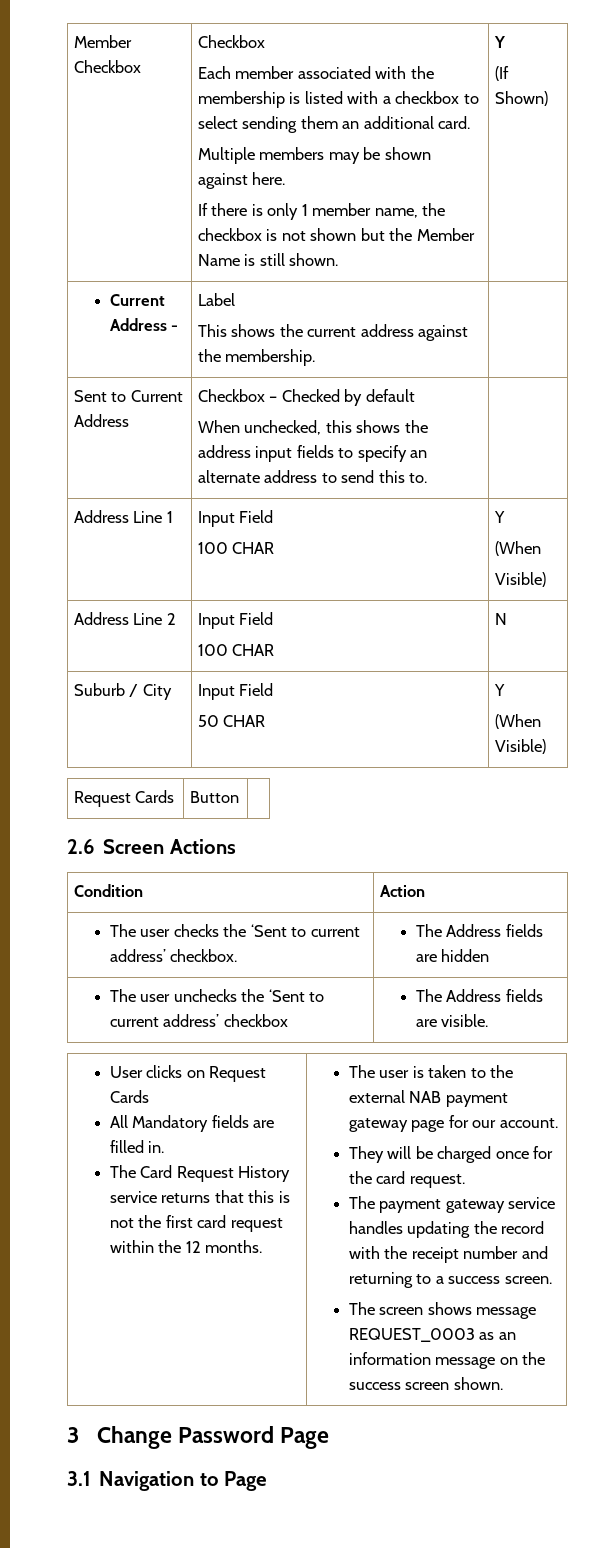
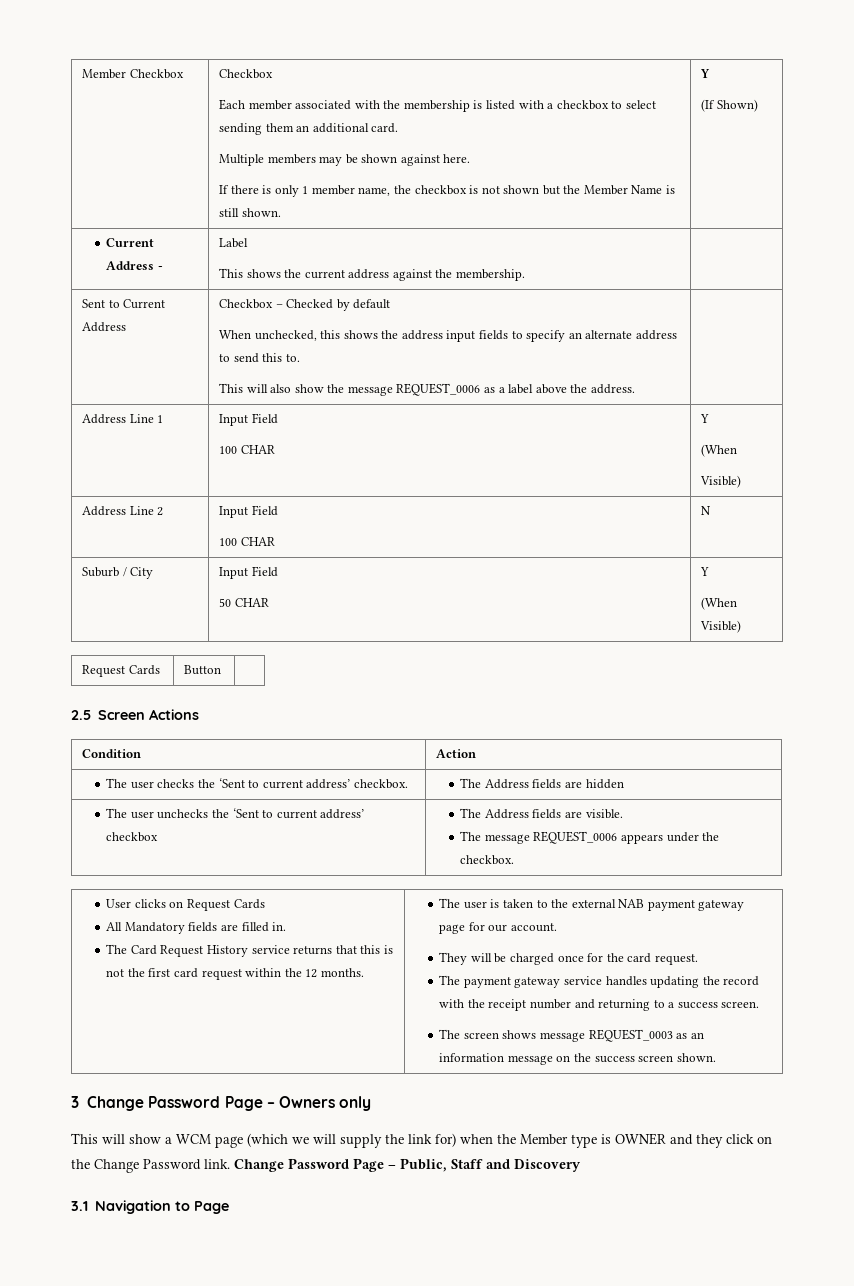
(428, 478) none -> [219,383,635,396] // This will also show the message REQUEST_0006 as a label above the address.
[67,839,95,854] 2.6 -> [71,710,91,720] 2.5
(489, 1020) none -> [460,831,720,844] [460,855,515,865] // The message REQUEST_0006 appears under the checkbox.
(330, 1438) none -> [266,1096,372,1111] [71,1133,772,1148] [71,1158,581,1173] – Owners only // This will show a WCM page (which we will supply the link for) when the Member type is OWNER and they click on the Change Password link. Change Password Page – Public, Staff and Discovery

